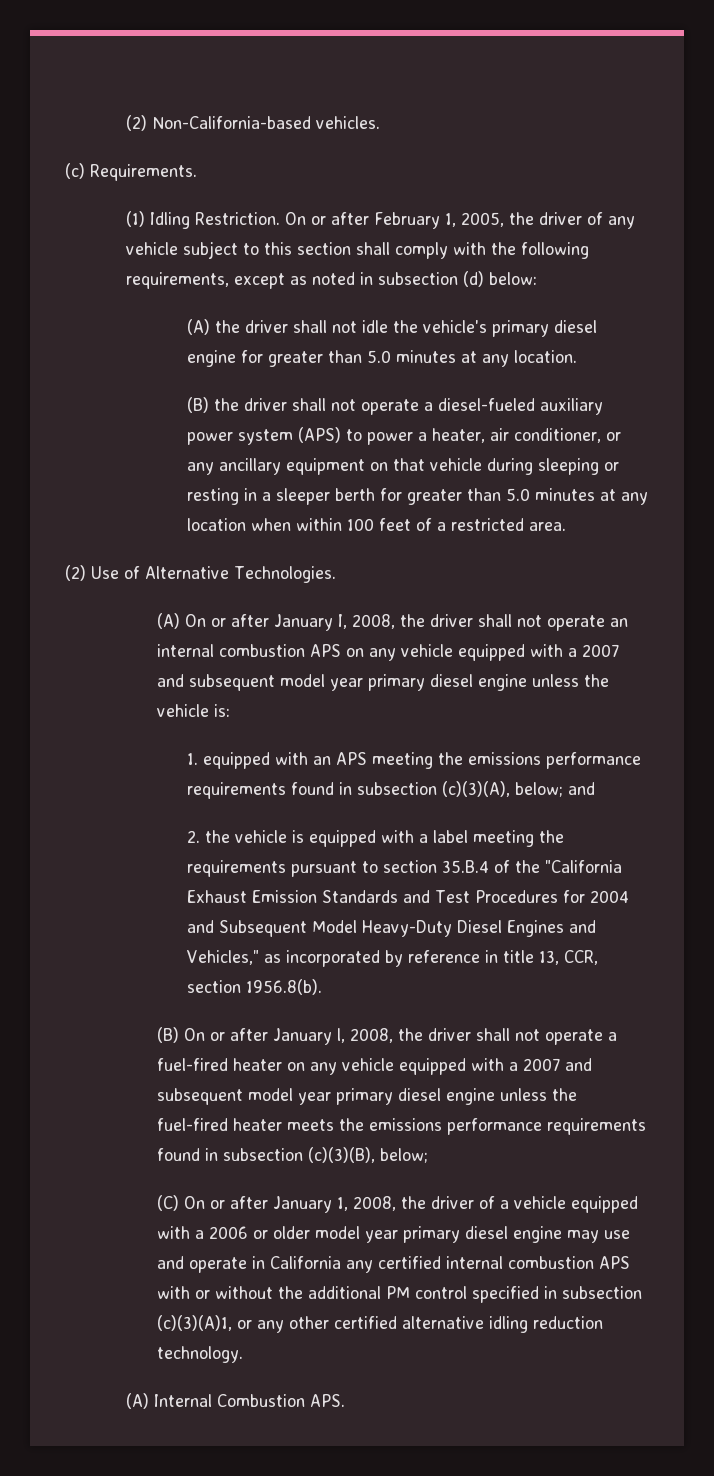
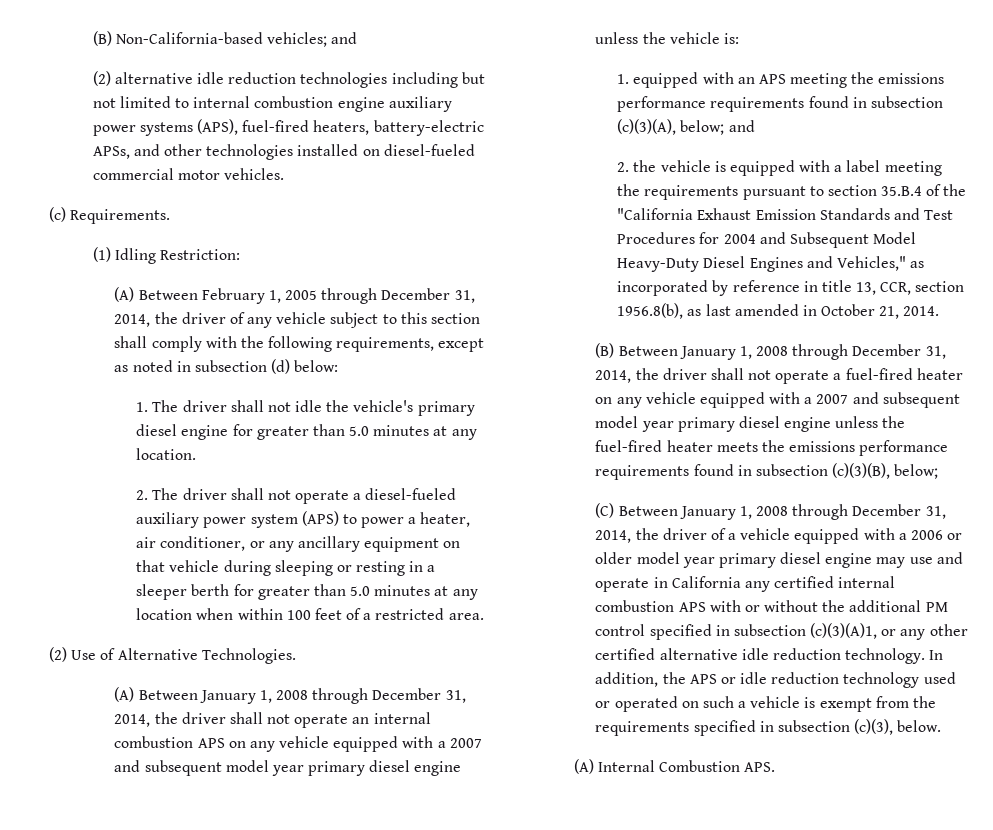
[126,115,312,131] (2) Non-California-based -> [92,31,358,47] [92,71,485,88] [92,96,452,112] [92,119,484,136] [92,144,475,160] [92,168,220,180] (B) Non-California-based vehicles; and // (2) alternative idle reduction technologies including but not limited to internal combustion engine auxiliary power systems (APS), fuel-fired heaters, battery-electric APSs, and other technologies installed on diesel-fueled commercial motor
[195,212,505,229] Restriction. On or after February 1, 2005, -> [159,249,240,260] [114,287,475,304] [114,314,151,327] Restriction: // (A) Between February 1, 2005 through December 31, 2014,
[187,319,241,335] (A) the -> [136,400,179,412] 1. The
[187,397,240,413] (B) the -> [136,488,179,500] 2. The
[184,614,395,631] On or after January I, 2008, -> [138,688,466,704] [114,714,151,727] Between January 1, 2008 through December 31, 2014,
[246,979,323,995] [156,1027,393,1045] 1956.8(b). // (B) On or after January l, 2008, -> [617,303,940,319] [595,343,946,360] [595,370,632,383] 1956.8(b), as last amended in October 21, 2014. // (B) Between January 1, 2008 through December 31, 2014,
[183,1196,396,1213] On or after January 1, 2008, -> [618,504,946,520] [595,530,632,543] Between January 1, 2008 through December 31, 2014,
[488,1316,528,1333] idling -> [741,648,769,660] idle
(243, 1354) none -> [929,650,944,660] [595,672,956,688] [595,696,937,712] [595,719,942,736] In addition, the APS or idle reduction technology used or operated on such a vehicle is exempt from the requirements specified in subsection (c)(3), below.

